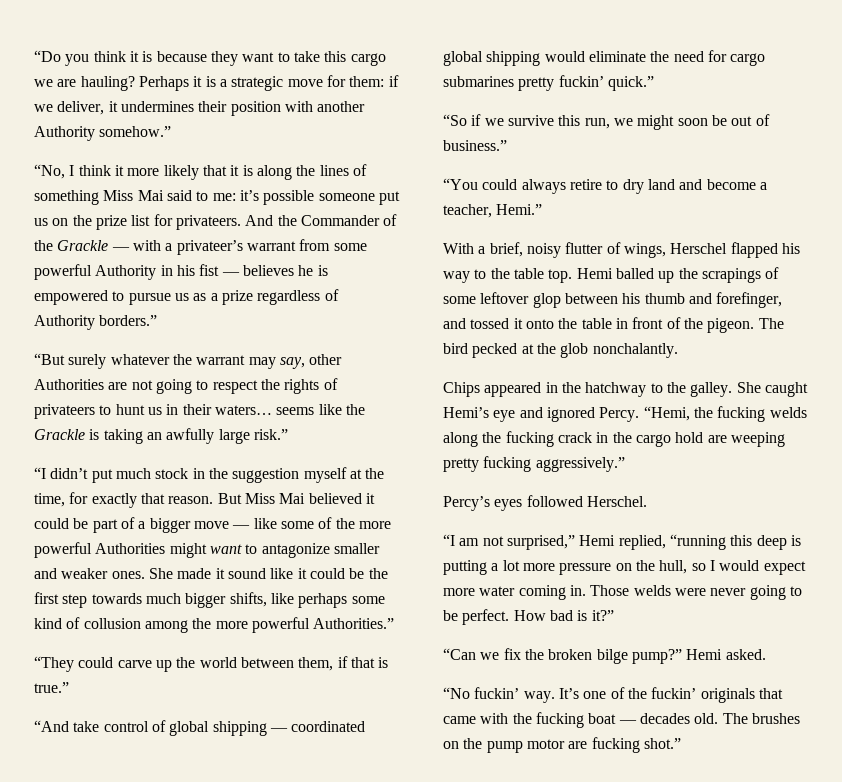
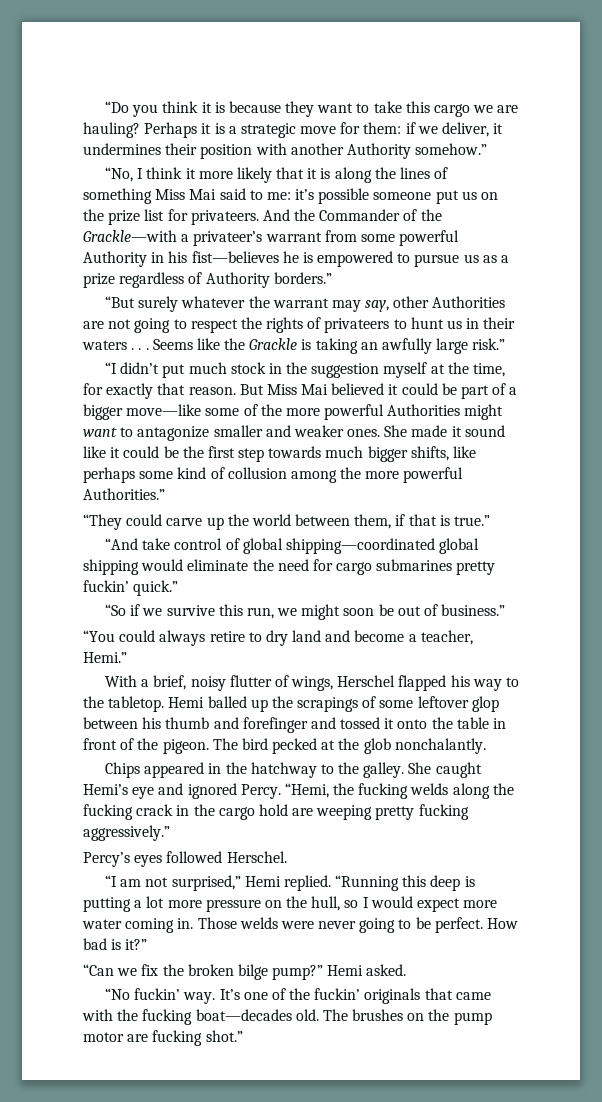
[57,240,161,251] Grackle — with -> [83,230,177,242] Grackle—with
[199,264,294,276] fist — believes -> [191,251,279,263] fist—believes
[214,405,315,415] waters… seems -> [82,339,193,350] waters . . . Seems
[193,518,277,529] move — like -> [126,404,202,416] move—like
[212,721,366,736] shipping — coordinated -> [285,538,435,554] shipping—coordinated
[513,268,573,283] table top. -> [108,696,165,712] tabletop.
[716,292,783,308] forefinger, -> [242,717,308,733] forefinger
[618,534,726,550] replied, “running -> [283,875,400,891] replied. “Running
[588,713,690,724] boat — decades -> [195,1009,292,1021] boat—decades

